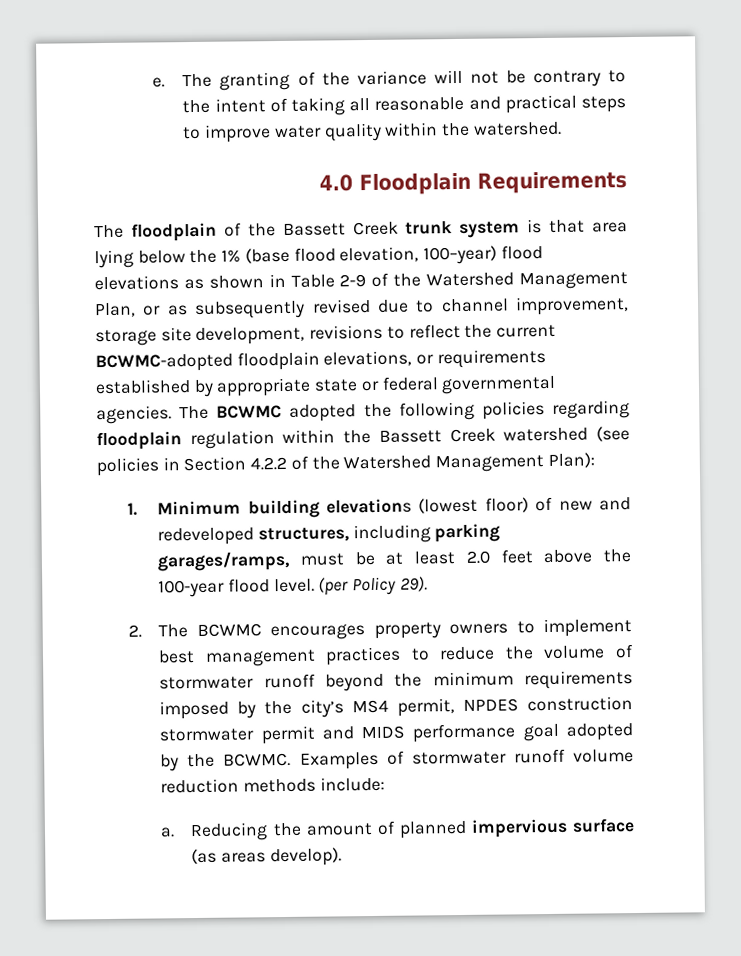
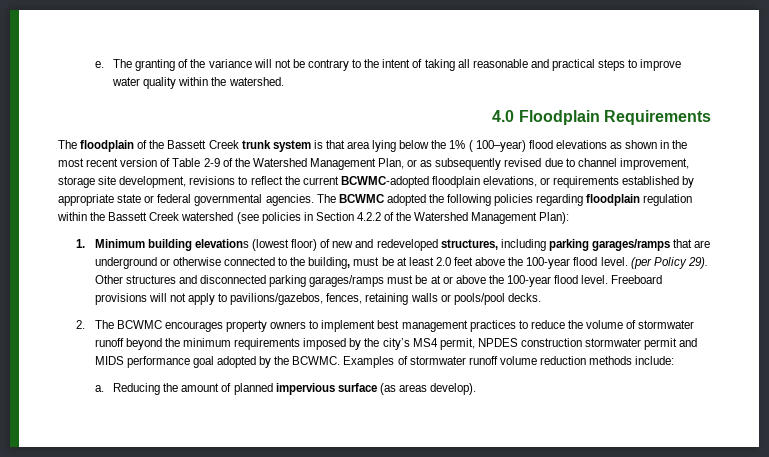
[244,246,420,264] (base flood elevation, -> [468,140,473,152] (
(286, 280) none -> [672,140,688,149] [58,158,171,167] the most recent version of
[157,550,291,572] garages/ramps, -> [592,239,711,251] [94,257,351,269] garages/ramps that are underground or otherwise connected to the building,
(428, 584) none -> [94,275,663,287] [94,293,541,305] Other structures and disconnected parking garages/ramps must be at or above the 100-year flood level. Freeboard provisions will not apply to pavilions/gazebos, fences, retaining walls or pools/pool decks.

